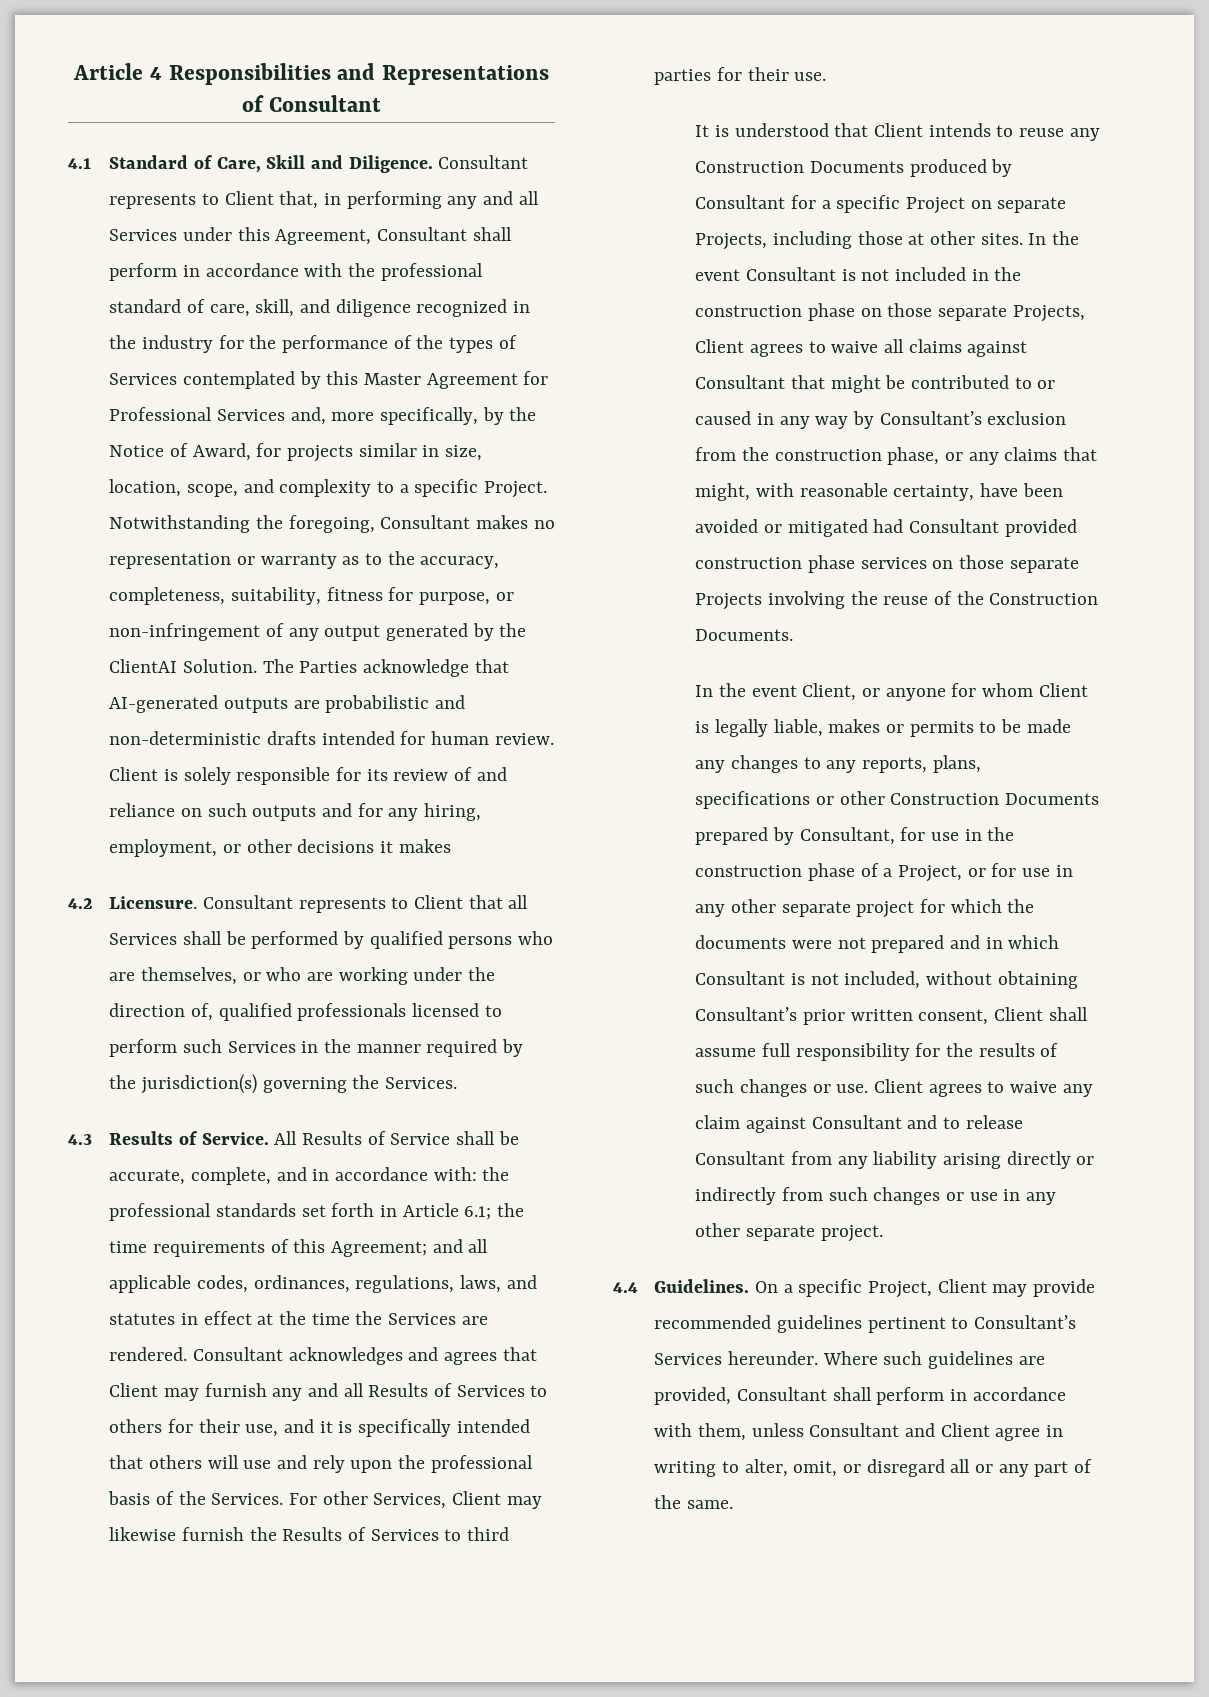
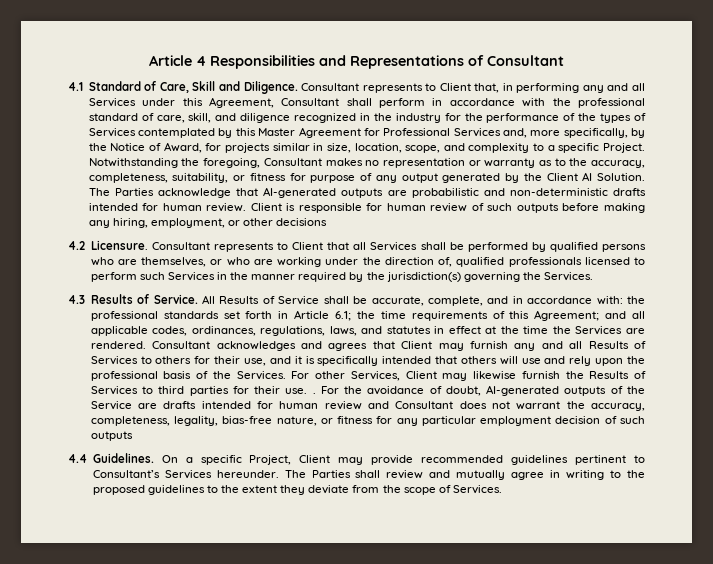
[326,587,514,605] [109,623,261,641] fitness for purpose, or non-infringement -> [233,173,356,183] or fitness for purpose
[109,659,178,673] ClientAI -> [546,172,593,181] Client AI
[183,767,231,785] solely -> (296, 207) none
[366,769,388,781] its -> [386,203,426,211] human
[476,767,507,781] [109,803,383,821] and reliance on such outputs and for -> [487,203,646,213] such outputs before making
[379,839,451,853] it makes -> (328, 222) none
[695,123,1100,141] [695,159,1013,177] [695,195,1067,214] [695,231,1080,250] [695,267,1022,281] [695,303,1085,322] [695,339,1028,357] [695,375,1056,393] [695,411,1067,429] [695,447,1098,465] [695,483,1063,501] [695,519,1077,537] [695,555,1079,573] [695,591,1099,610] [695,629,794,641] [695,683,1088,701] [695,719,1071,737] [695,755,981,773] [695,791,1100,809] [695,827,1015,845] [695,863,1073,882] [695,899,1035,918] [695,935,1060,953] [695,971,1078,989] [695,1007,1088,1025] [695,1043,1059,1061] [695,1079,1093,1097] [695,1115,1023,1133] [695,1151,1095,1169] [695,1187,1057,1205] [695,1223,883,1242] // It is understood that Client intends to reuse any Construction Documents produced by Consultant for a specific Project on separate Projects, including those at other sites. In the event Consultant is not included in the construction phase on those separate Projects, Client agrees to waive all claims against Consultant that might be contributed to or caused in any way by Consultant’s exclusion from the construction phase, or any claims that might, with reasonable certainty, have been avoided or mitigated had Consultant provided construction phase services on those separate Projects involving the reuse of the Construction Documents. // In the event Client, or anyone for whom Client is legally liable, makes or permits to be made any changes to any reports, plans, specifications or other Construction Documents prepared by Consultant, for use in the construction phase of a Project, or for use in any other separate project for which the documents were not prepared and in which Consultant is not included, without obtaining Consultant’s prior written consent, Client shall assume full responsibility for the results of such changes or use. Client agrees to waive any claim against Consultant and to release Consultant from any liability arising directly or indirectly from such changes or use in any other separate project. -> [312,385,645,396] [90,401,646,411] [90,416,645,426] [90,431,133,441] . For the avoidance of doubt, AI-generated outputs of the Service are drafts intended for human review and Consultant does not warrant the accuracy, completeness, legality, bias-free nature, or fitness for any particular employment decision of such outputs
[822,1351,1045,1369] [654,1387,1066,1405] [654,1423,1063,1441] [654,1459,1092,1477] [654,1495,733,1509] Where such guidelines are provided, Consultant shall perform in accordance with them, unless Consultant and Client agree in writing to alter, omit, or disregard all or any part of the same. -> [284,470,645,480] [92,485,502,495] The Parties shall review and mutually agree in writing to the proposed guidelines to the extent they deviate from the scope of Services.

